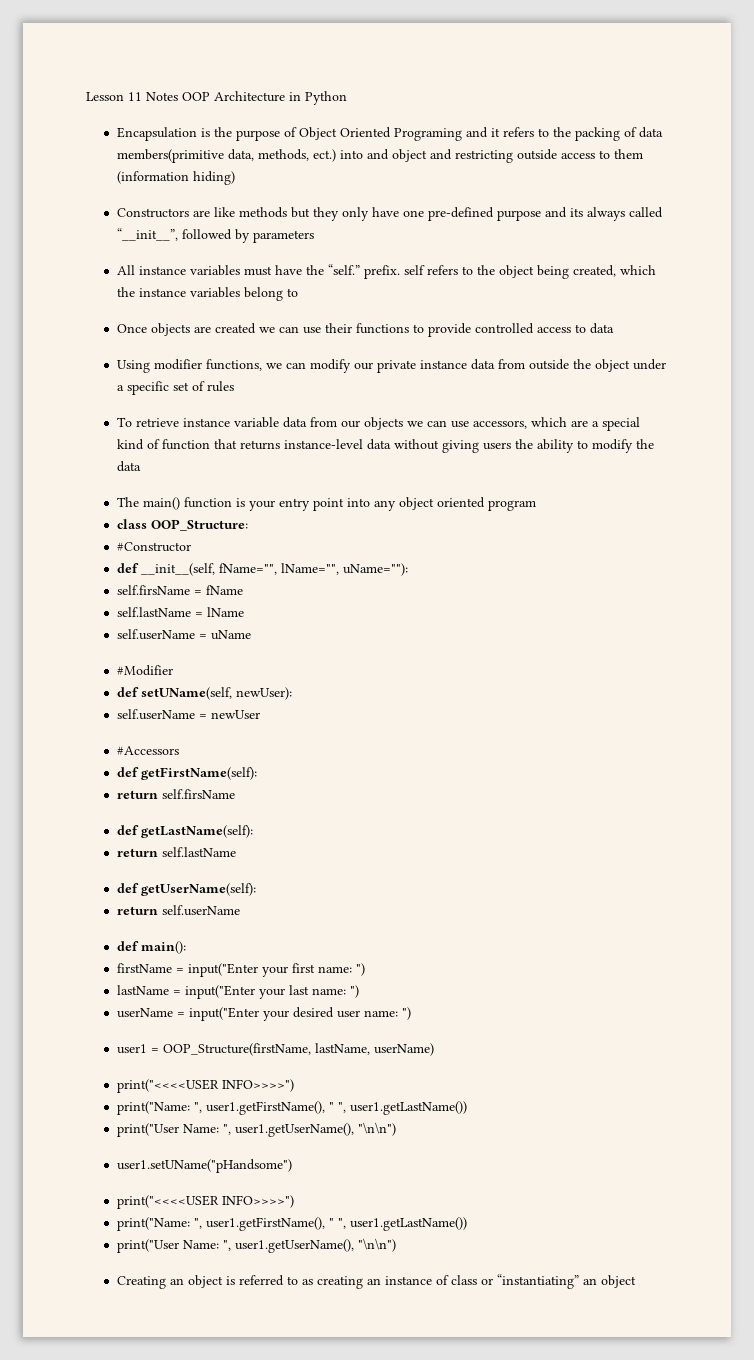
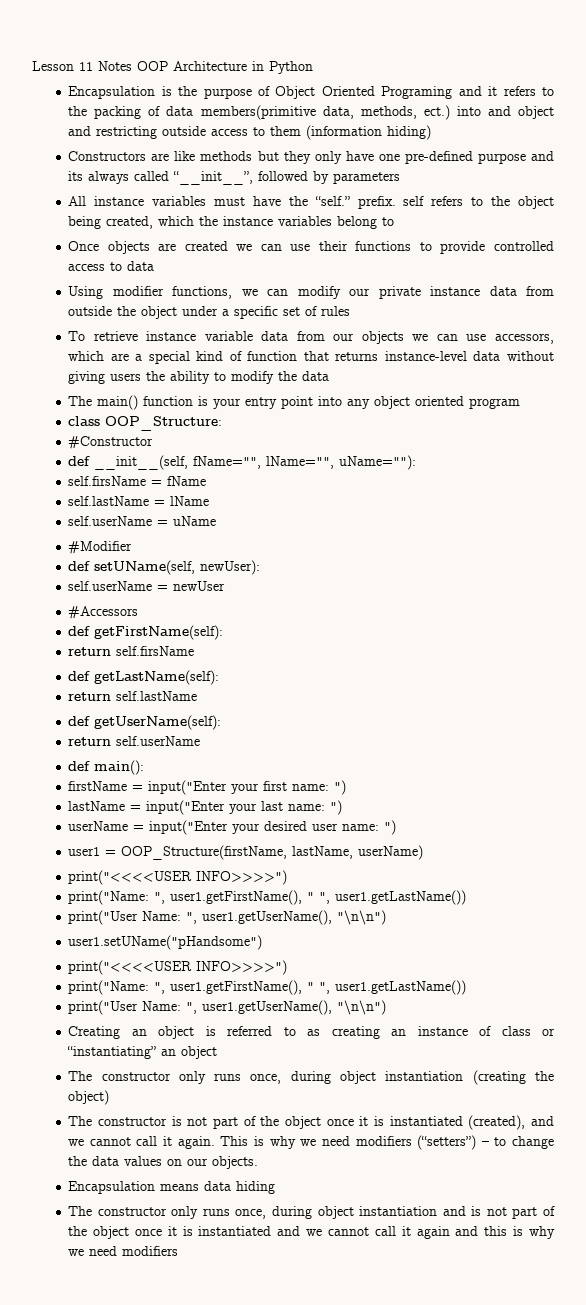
(637, 1281) none -> [68,1070,554,1085] [68,1090,110,1105] [68,1115,555,1130] [68,1135,555,1150] [68,1156,259,1169] [68,1181,276,1194] [68,1206,555,1219] [68,1226,555,1239] [68,1246,179,1256] // The constructor only runs once, during object instantiation (creating the object) // The constructor is not part of the object once it is instantiated (created), and we cannot call it again. This is why we need modifiers (“setters”) – to change the data values on our objects. // Encapsulation means data hiding // The constructor only runs once, during object instantiation and is not part of the object once it is instantiated and we cannot call it again and this is why we need modifiers

